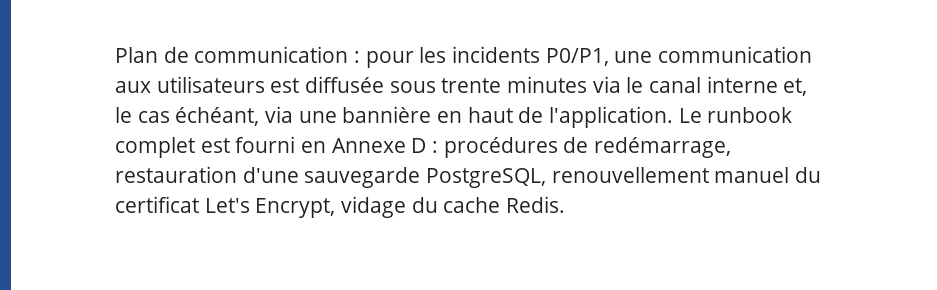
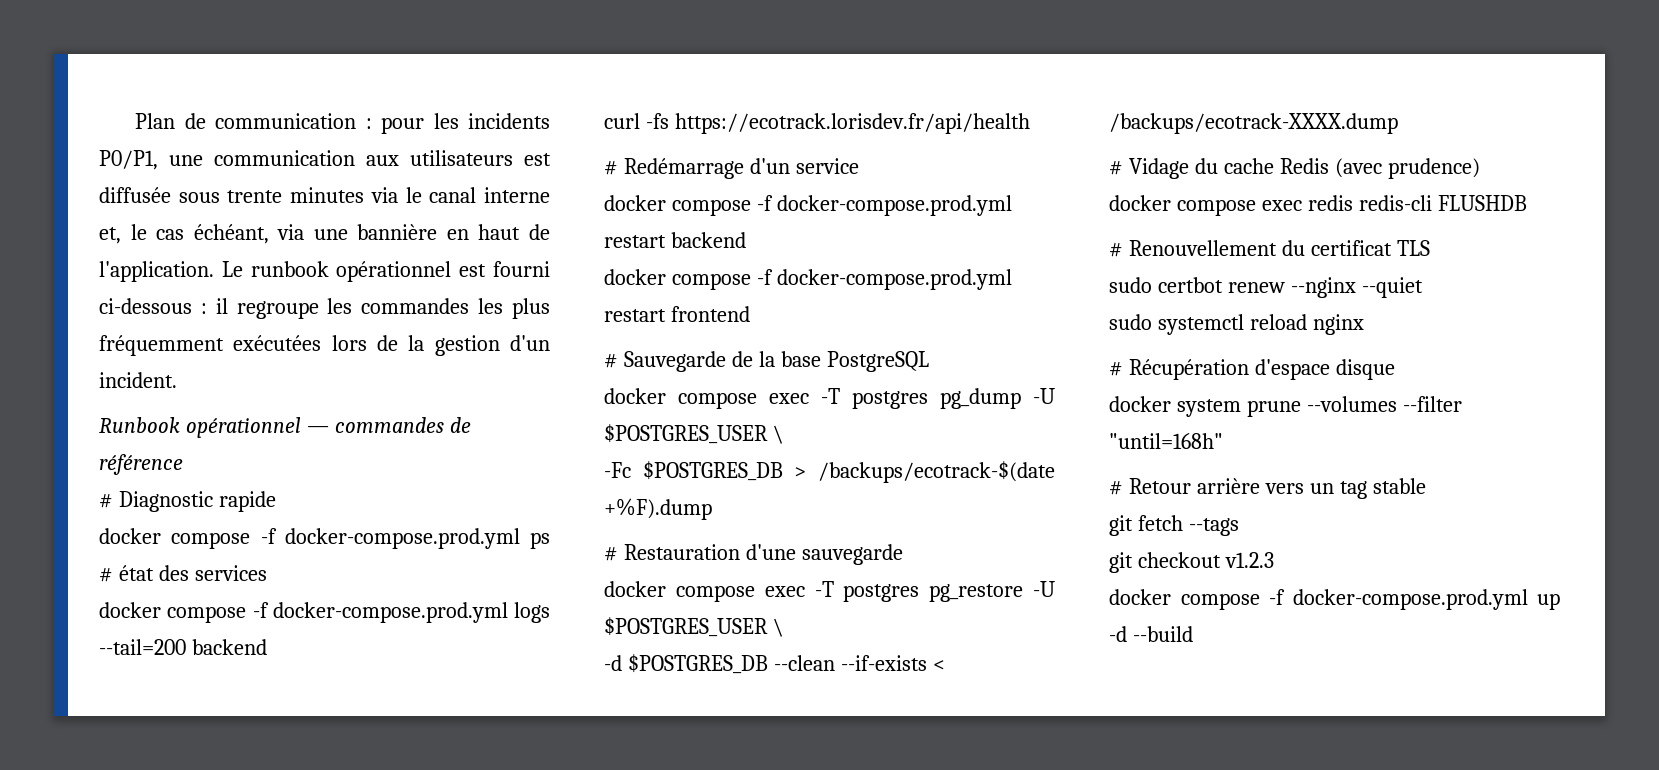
[115,137,195,158] complet -> [336,261,452,282] opérationnel
[301,137,732,158] [115,166,822,188] [115,196,566,218] en Annexe D : procédures de redémarrage, restauration d'une sauvegarde PostgreSQL, renouvellement manuel du certificat Let's Encrypt, vidage du cache Redis. -> [99,298,550,319] [99,335,550,356] [99,372,177,388] [99,417,471,438] [99,454,183,475] [99,491,276,512] [99,528,550,549] [99,565,267,582] [99,602,550,623] [99,639,267,655] [604,113,1030,134] [604,158,859,179] [604,195,1012,216] [604,232,746,248] [604,269,1012,290] [604,306,750,322] [604,351,929,372] [604,388,1055,409] [604,424,784,444] [604,461,1055,483] [604,498,712,520] [604,544,903,565] [604,581,1055,602] [604,617,784,637] [604,654,945,674] [1109,113,1398,134] [1109,158,1480,179] [1109,195,1527,216] [1109,240,1430,257] [1109,277,1423,298] [1109,314,1364,335] [1109,359,1395,380] [1109,396,1462,417] [1109,433,1223,449] [1109,478,1426,499] [1109,515,1239,536] [1109,552,1274,573] [1109,589,1560,610] [1109,626,1193,642] ci-dessous : il regroupe les commandes les plus fréquemment exécutées lors de la gestion d'un incident. // Runbook opérationnel — commandes de référence // # Diagnostic rapide // docker compose -f docker-compose.prod.yml ps # état des services // docker compose -f docker-compose.prod.yml logs --tail=200 backend // curl -fs https://ecotrack.lorisdev.fr/api/health // # Redémarrage d'un service // docker compose -f docker-compose.prod.yml restart backend // docker compose -f docker-compose.prod.yml restart frontend // # Sauvegarde de la base PostgreSQL // docker compose exec -T postgres pg_dump -U $POSTGRES_USER \ // -Fc $POSTGRES_DB > /backups/ecotrack-$(date +%F).dump // # Restauration d'une sauvegarde // docker compose exec -T postgres pg_restore -U $POSTGRES_USER \ // -d $POSTGRES_DB --clean --if-exists < /backups/ecotrack-XXXX.dump // # Vidage du cache Redis (avec prudence) // docker compose exec redis redis-cli FLUSHDB // # Renouvellement du certificat TLS // sudo certbot renew --nginx --quiet // sudo systemctl reload nginx // # Récupération d'espace disque // docker system prune --volumes --filter "until=168h" // # Retour arrière vers un tag stable // git fetch --tags // git checkout v1.2.3 // docker compose -f docker-compose.prod.yml up -d --build

